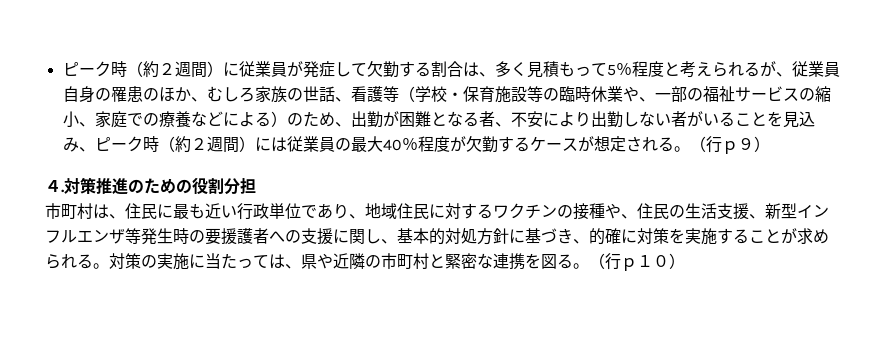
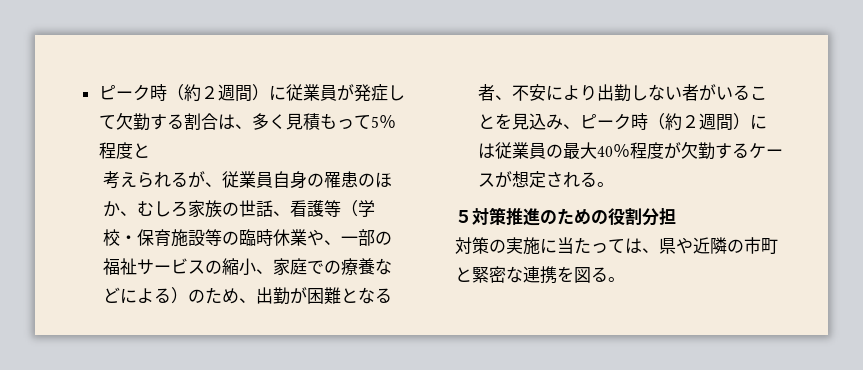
(680, 69) none -> (150, 150) //
[689,136,770,154] [45,180,65,193] （行ｐ９） // ４. -> [455,210,472,223] // ５
[45,203,829,220] [45,228,829,245] [45,254,109,269] 市町村は、住民に最も近い行政単位であり、地域住民に対するワクチンの接種や、住民の生活支援、新型インフルエンザ等発生時の要援護者への支援に関し、基本的対処方針に基づき、的確に対策を実施することが求められる。 -> (676, 216) none
[413,253,429,269] 村 -> (778, 246) none
[589,253,685,271] （行ｐ１０） -> (625, 279) none

